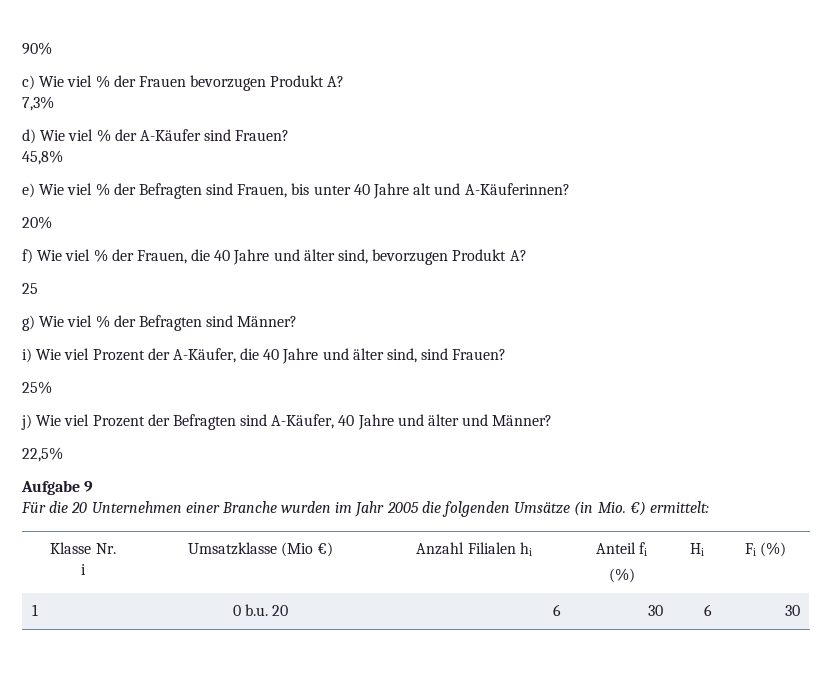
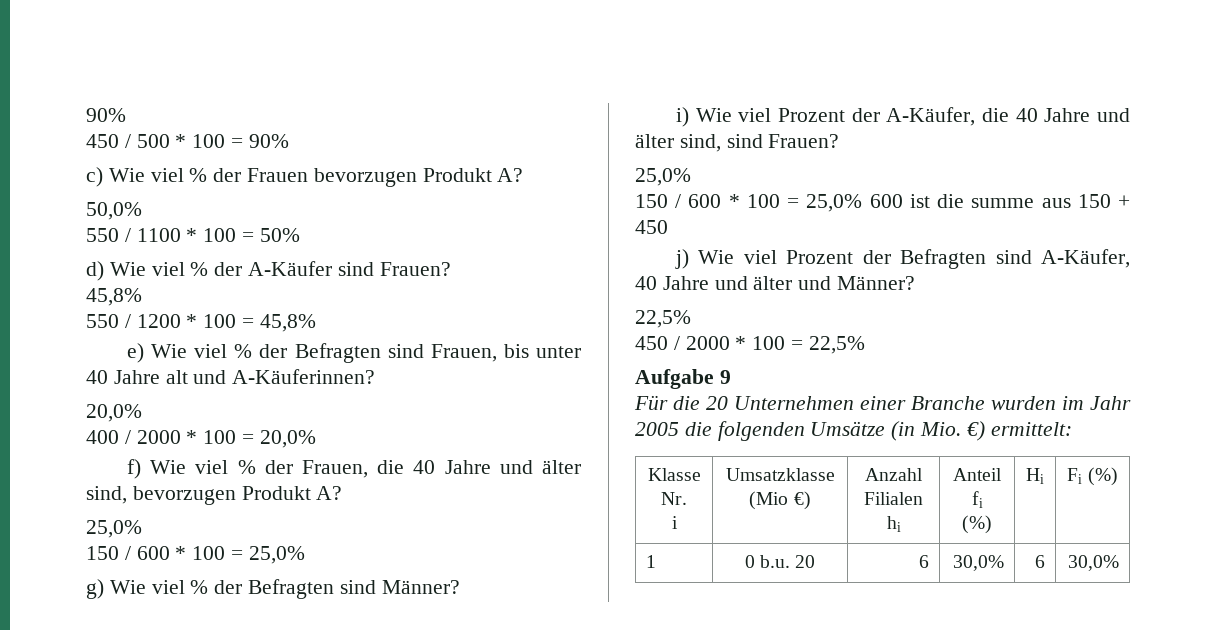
[22,42,52,55] 90% -> [86,108,126,122] [86,134,289,148] 90% // 450 / 500 * 100 = 90%
[22,96,54,111] 7,3% -> [86,202,142,220] [86,228,300,242] 50,0% // 550 / 1100 * 100 = 50%
(63, 157) none -> [86,314,316,332] // 550 / 1200 * 100 = 45,8%
[22,216,52,229] 20% -> [86,404,142,422] [86,430,316,448] 20,0% // 400 / 2000 * 100 = 20,0%
[22,283,38,294] 25 -> [86,520,142,538] [86,546,305,564] 25,0% // 150 / 600 * 100 = 25,0%
[22,381,52,394] 25% -> [635,168,691,186] [635,194,1130,212] [635,220,668,234] 25,0% // 150 / 600 * 100 = 25,0% 600 ist die summe aus 150 + 450
(63, 454) none -> [635,336,865,354] // 450 / 2000 * 100 = 22,5%
[648,605,664,616] [704,604,713,616] [785,605,801,616] 30 | 6 | 30 -> [953,555,1005,571] [1035,555,1046,568] [1068,555,1120,571] 30,0% | 6 | 30,0%

